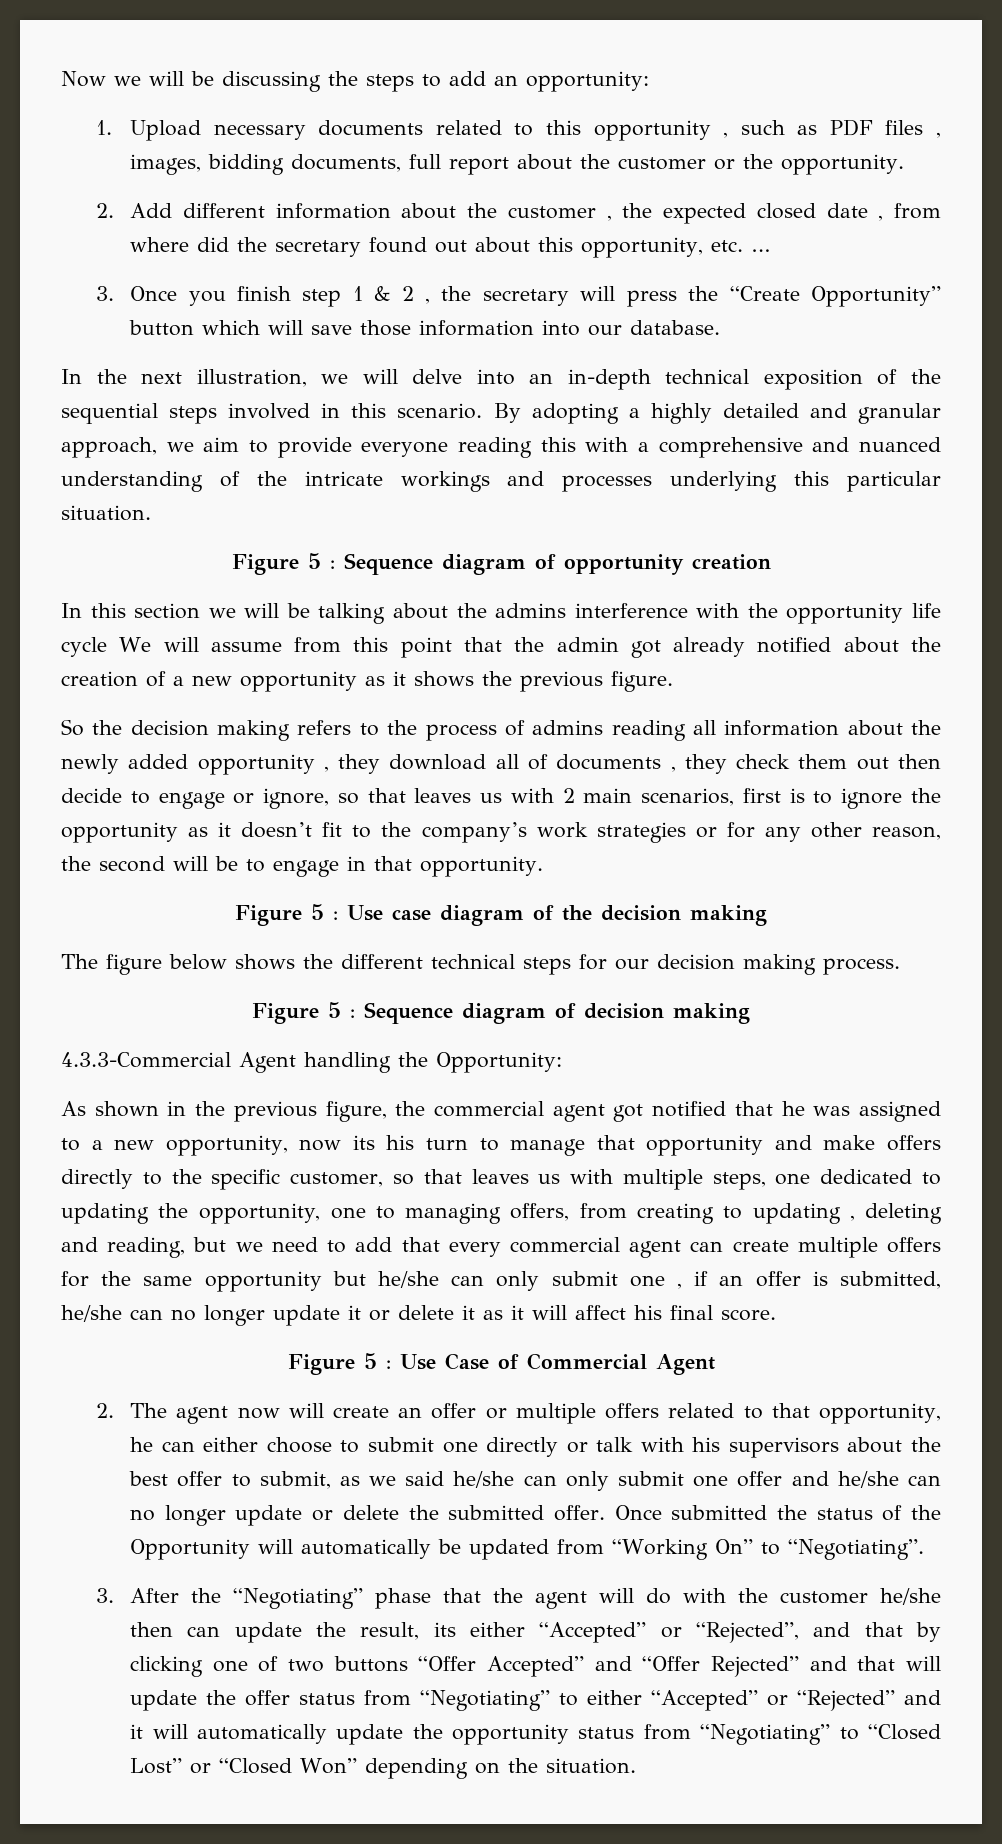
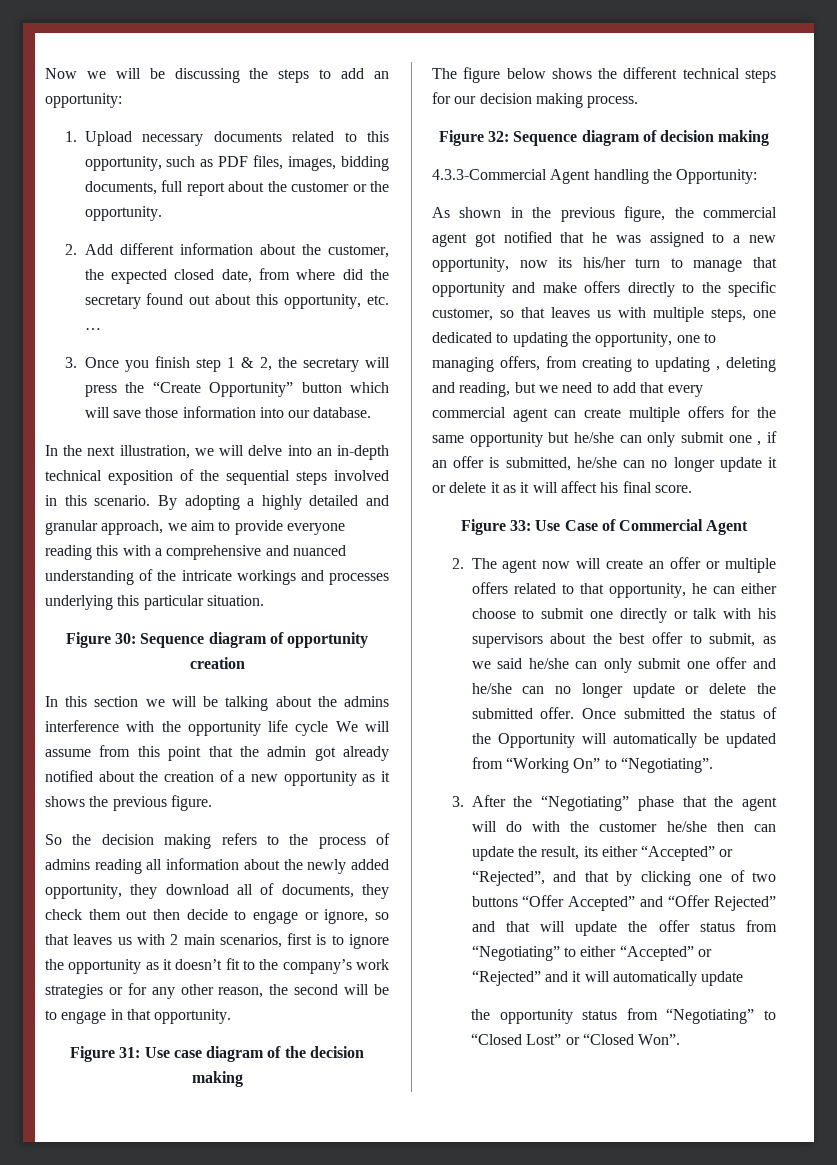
[593,120,729,141] opportunity , -> [84,156,162,171] opportunity,
[885,120,942,138] files , -> [253,155,284,170] files,
[507,206,612,221] customer , -> [328,245,390,258] customer,
[826,203,884,221] date , -> [221,269,252,283] date,
[401,286,431,304] 2 , -> [259,357,272,371] 2,
[307,553,335,569] 5 : -> [115,633,137,644] 30:
[197,754,329,775] opportunity , -> [45,884,122,899] opportunity,
[556,754,676,772] documents , -> [281,884,354,898] documents,
[311,904,338,920] 5 : -> [119,1047,141,1058] 31:
[328,1002,355,1018] 5 : -> [487,131,509,142] 32:
[386,1135,415,1150] his -> [582,257,626,268] his/her
[363,1353,391,1369] 5 : -> [509,520,531,531] 33:
(404, 1734) none -> (744, 978) //
[300,1758,637,1779] Won” depending on the situation. -> [638,1034,681,1045] Won”.

